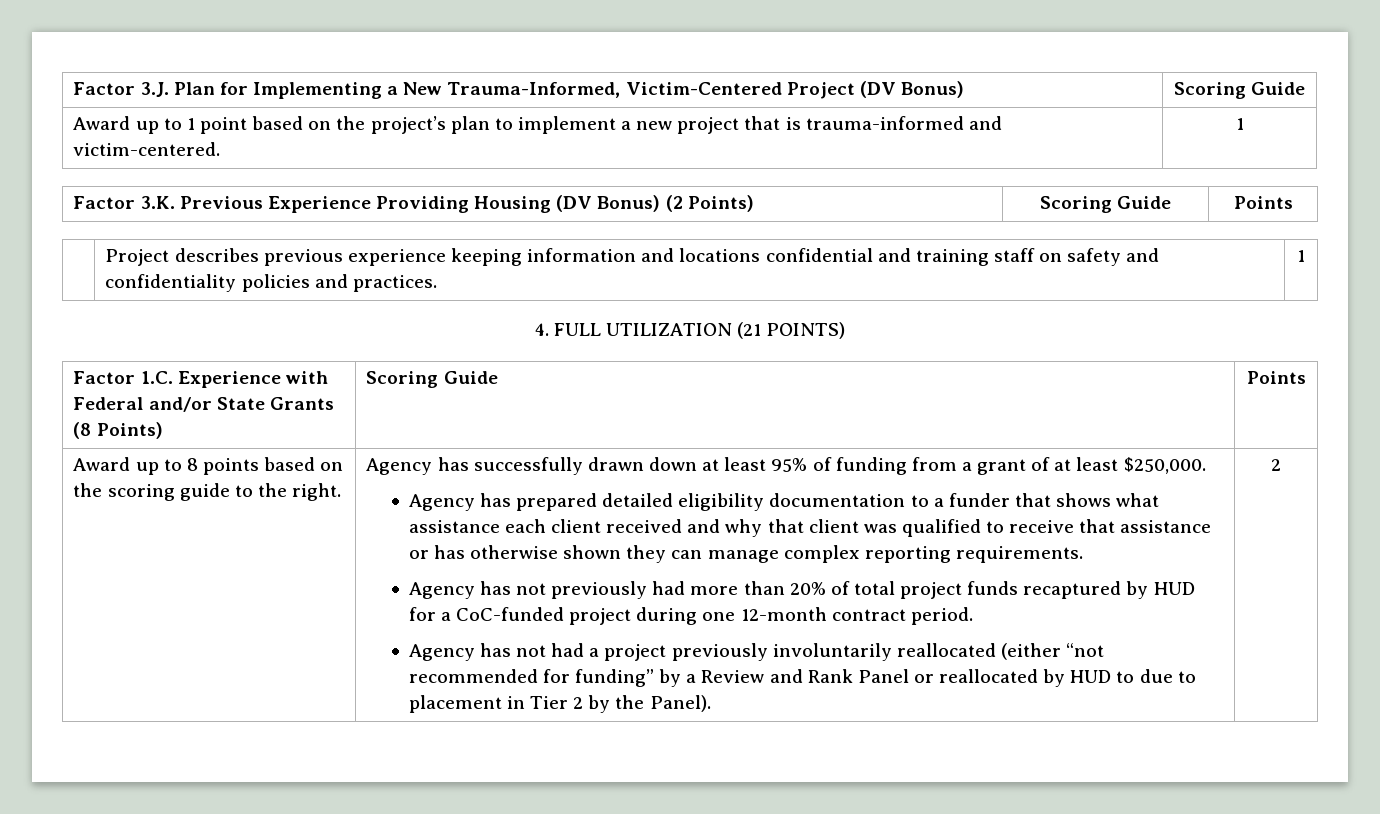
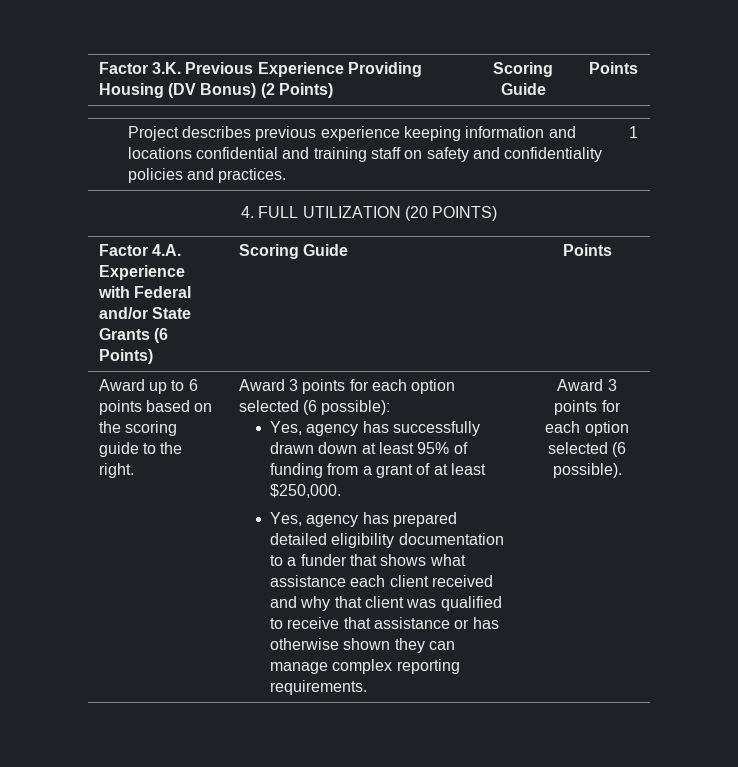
[73,81,964,99] [1173,82,1306,99] [73,116,1002,134] [73,142,221,156] [1235,118,1244,130] [73,196,136,209] Factor 3.J. Plan for Implementing a New Trauma-Informed, Victim-Centered Project (DV Bonus) | Scoring Guide // Award up to 1 point based on the project’s plan to implement a new project that is trauma-informed and victim-centered. | 1 // Factor -> [98,62,148,74] Factor
[737,322,762,339] (21 -> [404,206,428,221] (20
[140,371,173,384] 1.C. -> [152,244,182,256] 4.A.
[73,422,92,439] (8 -> [154,328,169,343] (6
[186,458,198,471] 8 -> [188,379,198,391] 6
[366,458,433,475] Agency -> [238,379,456,394] [238,400,391,415] [270,421,359,436] Award 3 points for each option selected (6 possible): // Yes, agency
[408,494,475,511] Agency -> [270,512,359,527] Yes, agency
[408,581,1195,599] [408,607,973,625] [408,643,1105,661] [408,669,1196,687] [408,695,711,713] [1271,459,1281,471] // Agency has not previously had more than 20% of total project funds recaptured by HUD for a CoC-funded project during one 12-month contract period. // Agency has not had a project previously involuntarily reallocated (either “not recommended for funding” by a Review and Rank Panel or reallocated by HUD to due to placement in Tier 2 by the Panel). | 2 -> [557,379,617,391] [554,400,621,415] [545,421,629,436] [547,442,627,457] [552,463,622,478] | Award 3 points for each option selected (6 possible).

